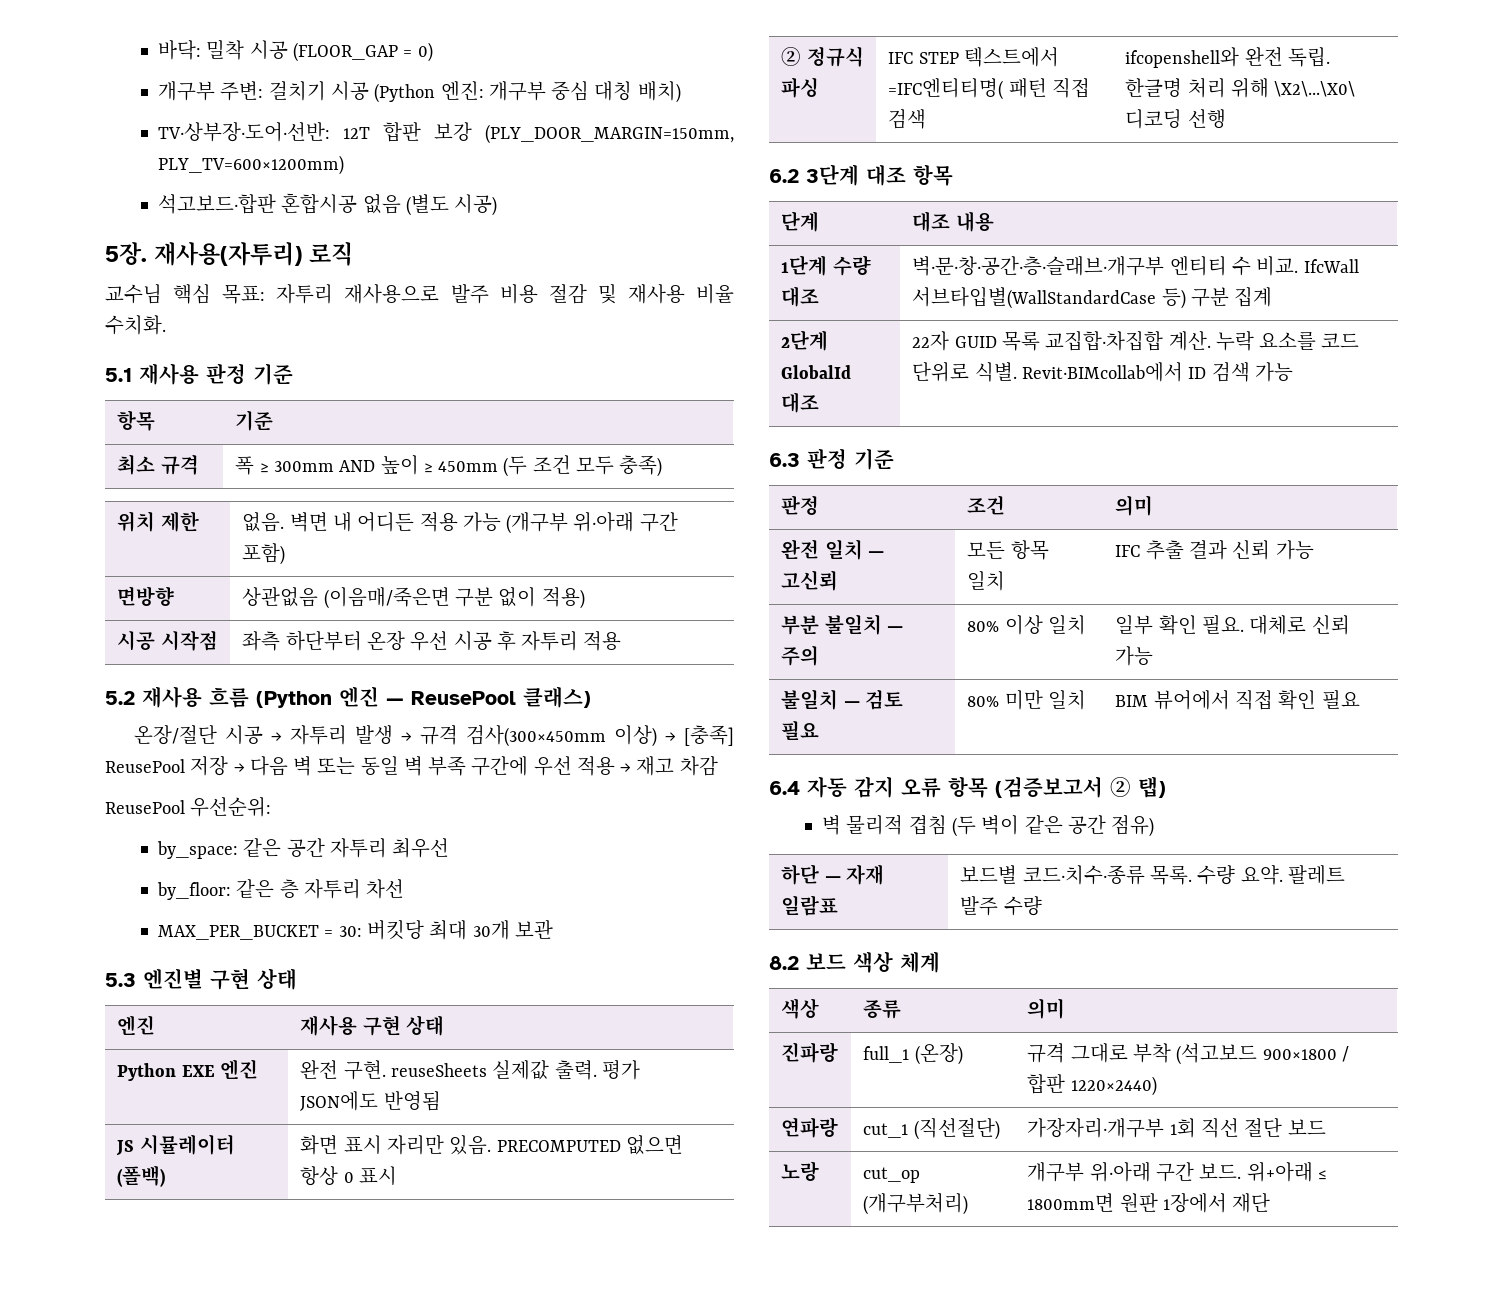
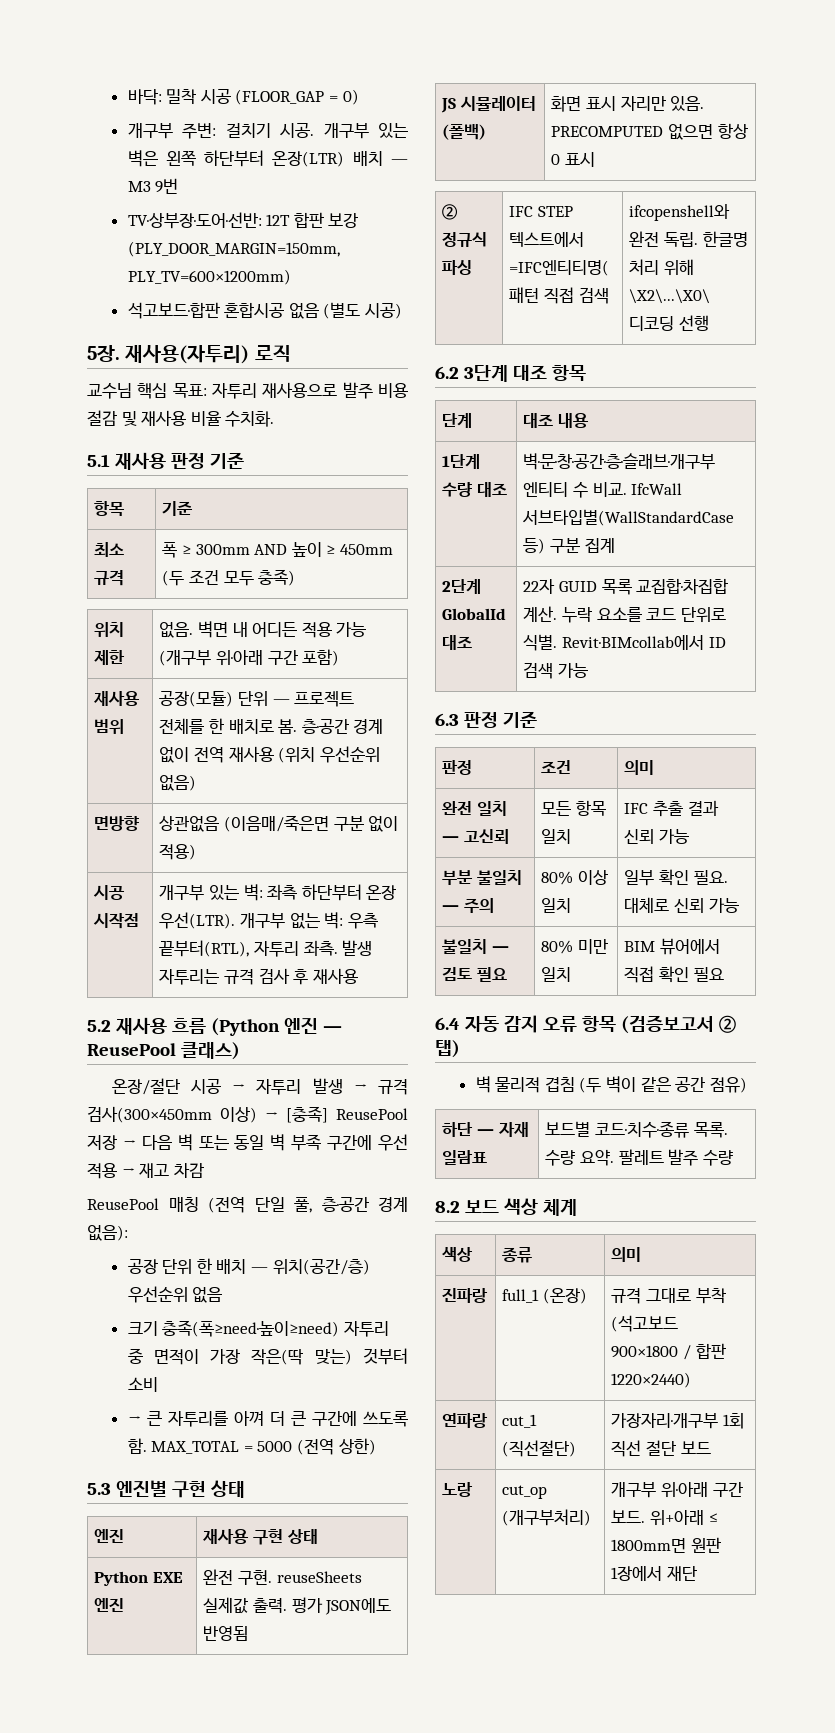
[331,81,681,103] 시공 (Python 엔진: 개구부 중심 대칭 배치) -> [280,123,409,139] [127,150,408,167] [127,178,179,194] 시공. 개구부 있는 벽은 왼쪽 하단부터 온장(LTR) 배치 — M3 9번
(286, 554) none -> [94,691,141,706] [94,719,125,734] [159,691,355,707] [159,718,384,734] [159,746,380,763] [159,775,197,791] // 재사용 범위 | 공장(모듈) 단위 — 프로젝트 전체를 한 배치로 봄. 층·공간 경계 없이 전역 재사용 (위치 우선순위 없음)
[242,631,622,651] 좌측 하단부터 온장 우선 시공 후 자투리 적용 -> [159,884,397,901] [159,912,378,929] [159,940,373,957] [159,968,358,985] 개구부 있는 벽: 좌측 하단부터 온장 우선(LTR). 개구부 없는 벽: 우측 끝부터(RTL), 자투리 좌측. 발생 자투리는 규격 검사 후 재사용
[190,797,272,817] [157,838,450,859] [157,879,405,900] [158,919,553,940] 우선순위: // by_space: 같은 공간 자투리 최우선 // by_floor: 같은 층 자투리 차선 // MAX_PER_BUCKET = 30: 버킷당 최대 30개 보관 -> [168,1197,408,1213] [87,1225,128,1241] [127,1258,370,1275] [127,1286,223,1303] [127,1320,389,1337] [127,1348,408,1365] [127,1377,158,1392] [127,1411,408,1427] [127,1438,376,1455] 매칭 (전역 단일 풀, 층·공간 경계 없음): // 공장 단위 한 배치 — 위치(공간/층) 우선순위 없음 // 크기 충족(폭≥need·높이≥need) 자투리 중 면적이 가장 작은(딱 맞는) 것부터 소비 // → 큰 자투리를 아껴 더 큰 구간에 쓰도록 함. MAX_TOTAL = 5000 (전역 상한)

